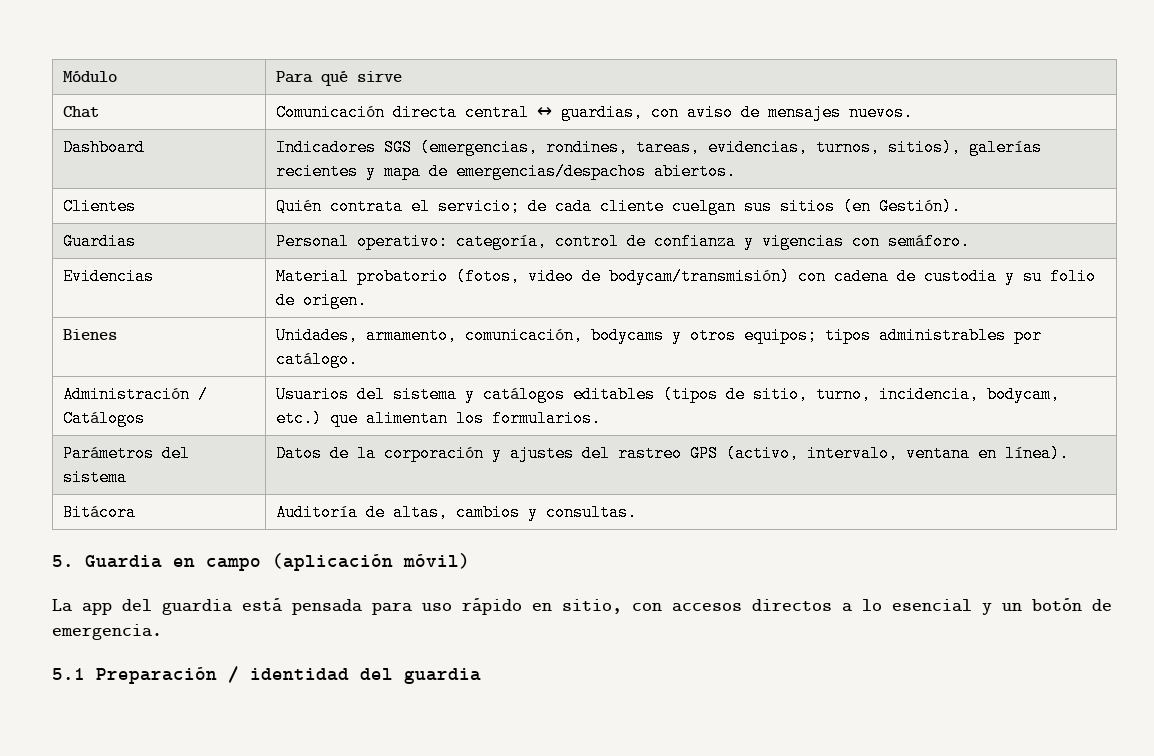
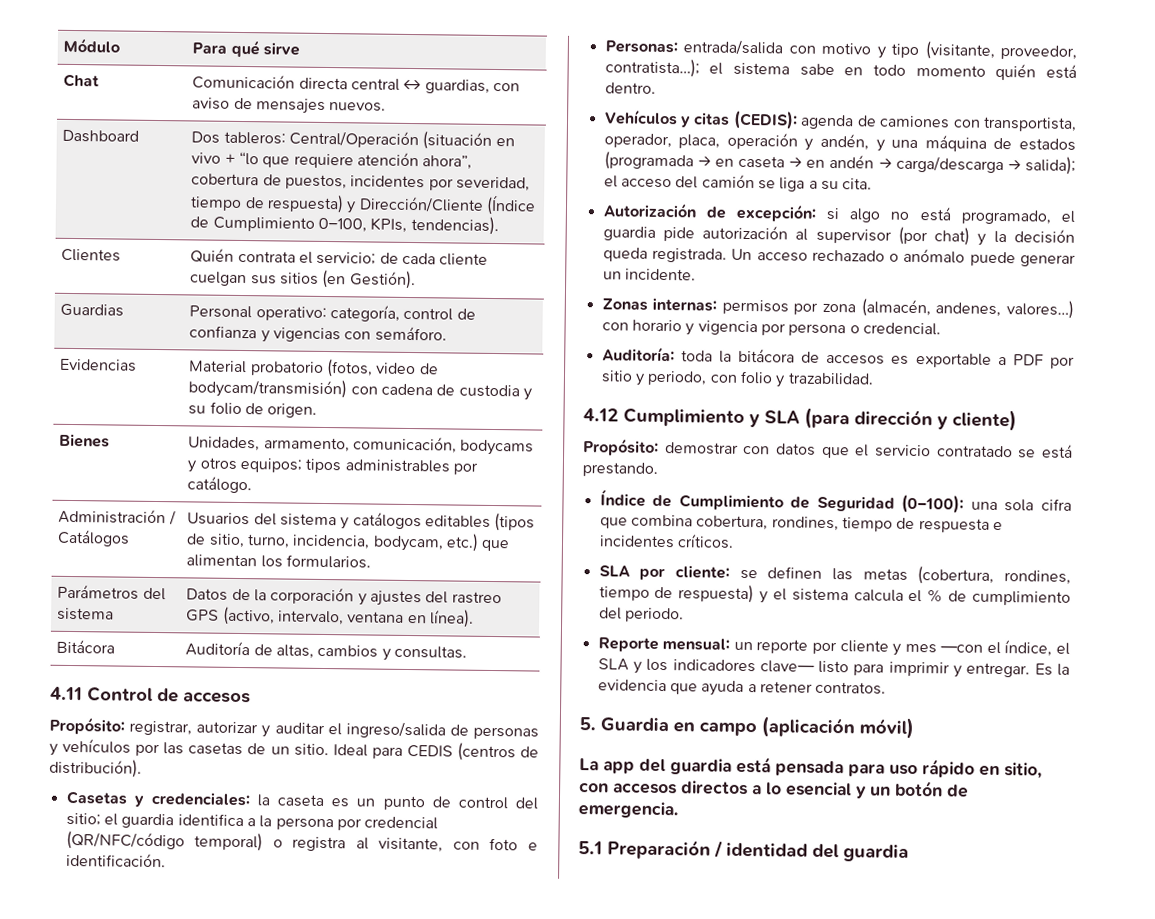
[275,139,1042,156] [275,163,736,180] Indicadores SGS (emergencias, rondines, tareas, evidencias, turnos, sitios), galerías recientes y mapa de emergencias/despachos abiertos. -> [191,130,515,150] [191,151,473,170] [191,173,531,192] [190,194,537,216] [190,216,499,236] Dos tableros: Central/Operación (situación en vivo + “lo que requiere atención ahora”, cobertura de puestos, incidentes por severidad, tiempo de respuesta) y Dirección/Cliente (Índice de Cumplimiento 0–100, KPIs, tendencias).
(637, 512) none -> [50,686,251,704] [49,716,539,740] [49,738,539,762] [49,758,142,778] [65,790,538,811] [65,812,439,831] [65,830,538,853] [65,852,166,868] [604,39,1077,60] [604,58,1077,81] [604,82,656,94] [603,109,1077,132] [603,132,1076,152] [603,151,1076,175] [603,174,873,192] [602,202,1075,225] [602,225,1075,246] [602,247,1076,267] [602,268,696,281] [601,297,1074,319] [601,319,941,337] [601,346,1075,369] [600,370,874,388] [583,407,1017,432] [583,438,1073,459] [582,462,658,477] [599,489,1072,514] [599,514,1003,533] [598,534,734,549] [598,565,1071,585] [598,584,1071,606] [598,607,684,623] [597,637,1070,657] [597,658,1070,678] [597,679,887,696] // 4.11 Control de accesos // Propósito: registrar, autorizar y auditar el ingreso/salida de personas y vehículos por las casetas de un sitio. Ideal para CEDIS (centros de distribución). // Casetas y credenciales: la caseta es un punto de control del sitio; el guardia identifica a la persona por credencial (QR/NFC/código temporal) o registra al visitante, con foto e identificación. // Personas: entrada/salida con motivo y tipo (visitante, proveedor, contratista…); el sistema sabe en todo momento quién está dentro. // Vehículos y citas (CEDIS): agenda de camiones con transportista, operador, placa, operación y andén, y una máquina de estados (programada → en caseta → en andén → carga/descarga → salida); el acceso del camión se liga a su cita. // Autorización de excepción: si algo no está programado, el guardia pide autorización al supervisor (por chat) y la decisión queda registrada. Un acceso rechazado o anómalo puede generar un incidente. // Zonas internas: permisos por zona (almacén, andenes, valores…) con horario y vigencia por persona o credencial. // Auditoría: toda la bitácora de accesos es exportable a PDF por sitio y periodo, con folio y trazabilidad. // 4.12 Cumplimiento y SLA (para dirección y cliente) // Propósito: demostrar con datos que el servicio contratado se está prestando. // Índice de Cumplimiento de Seguridad (0–100): una sola cifra que combina cobertura, rondines, tiempo de respuesta e incidentes críticos. // SLA por cliente: se definen las metas (cobertura, rondines, tiempo de respuesta) y el sistema calcula el % de cumplimiento del periodo. // Reporte mensual: un reporte por cliente y mes —con el índice, el SLA y los indicadores clave— listo para imprimir y entregar. Es la evidencia que ayuda a retener contratos.

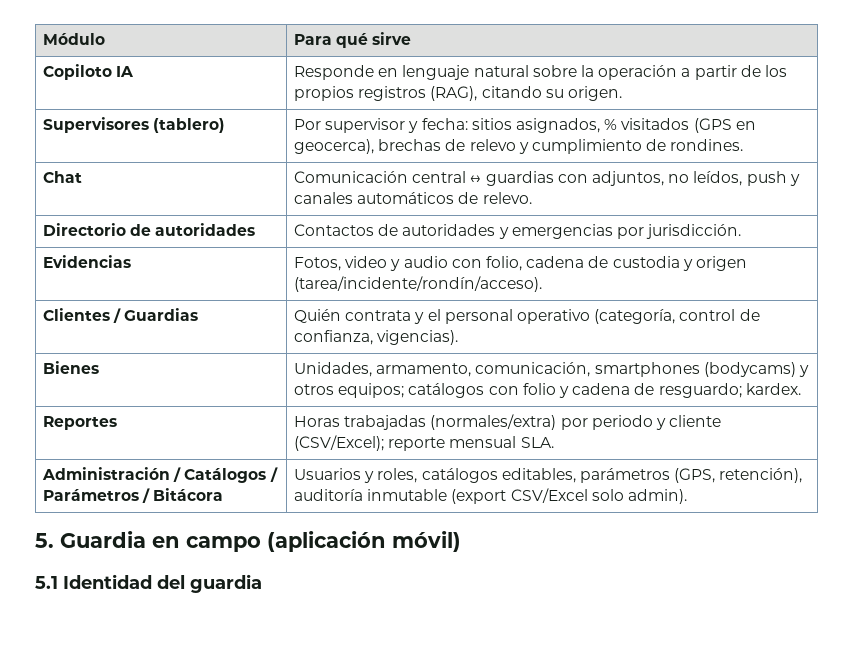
(301, 49) none -> [43,64,135,80] [294,65,787,80] [294,86,622,101] [43,117,226,133] [294,118,756,133] [294,139,744,154] // Copiloto IA | Responde en lenguaje natural sobre la operación a partir de los propios registros (RAG), citando su origen. // Supervisores (tablero) | Por supervisor y fecha: sitios asignados, % visitados (GPS en geocerca), brechas de relevo y cumplimiento de rondines.
[298,77,348,90] directa -> (409, 177) none
[424,79,521,94] [192,97,387,114] [62,129,140,143] [191,130,515,150] [191,151,473,170] [191,173,531,192] [190,194,537,216] [190,216,499,236] [61,248,122,262] [190,248,489,266] [190,269,416,290] [60,303,125,317] [189,305,476,322] [189,325,447,343] [60,358,138,372] [189,359,439,378] [188,378,533,401] [188,401,318,418] guardias, con aviso de mensajes nuevos. // Dashboard | Dos tableros: Central/Operación (situación en vivo + “lo que requiere atención ahora”, cobertura de puestos, incidentes por severidad, tiempo de respuesta) y Dirección/Cliente (Índice de Cumplimiento 0–100, KPIs, tendencias). // Clientes | Quién contrata el servicio; de cada cliente cuelgan sus sitios (en Gestión). // Guardias | Personal operativo: categoría, control de confianza y vigencias con semáforo. // Evidencias | Material probatorio (fotos, video de bodycam/transmisión) con cadena de custodia y su folio de origen. -> [485,171,800,186] [294,192,532,204] [43,223,256,236] [294,224,742,239] [43,255,132,268] [294,256,747,271] [294,276,543,292] [43,308,199,323] [294,309,760,324] [294,330,459,345] guardias con adjuntos, no leídos, push y canales automáticos de relevo. // Directorio de autoridades | Contactos de autoridades y emergencias por jurisdicción. // Evidencias | Fotos, video y audio con folio, cadena de custodia y origen (tarea/incidente/rondín/acceso). // Clientes / Guardias | Quién contrata y el personal operativo (categoría, control de confianza, vigencias).
[460,439,535,456] bodycams -> [594,362,796,377] smartphones (bodycams)
[305,458,479,475] [187,476,253,494] [58,508,176,526] [57,529,131,547] [187,512,536,532] [186,533,511,552] [186,554,372,569] [57,584,166,601] [57,607,115,621] [186,587,502,607] [186,606,475,628] [56,639,116,654] [185,641,468,661] [50,686,251,704] [49,716,539,740] [49,738,539,762] [49,758,142,778] [65,790,538,811] [65,812,439,831] [65,830,538,853] [65,852,166,868] [604,39,1077,60] [604,58,1077,81] [604,82,656,94] [603,109,1077,132] [603,132,1076,152] [603,151,1076,175] [603,174,873,192] [602,202,1075,225] [602,225,1075,246] [602,247,1076,267] [602,268,696,281] [601,297,1074,319] [601,319,941,337] [601,346,1075,369] [600,370,874,388] [583,407,1017,432] [583,438,1073,459] [582,462,658,477] [599,489,1072,514] [599,514,1003,533] [598,534,734,549] [598,565,1071,585] [598,584,1071,606] [598,607,684,623] [597,637,1070,657] [597,658,1070,678] [597,679,887,696] tipos administrables por catálogo. // Administración / Catálogos | Usuarios del sistema y catálogos editables (tipos de sitio, turno, incidencia, bodycam, etc.) que alimentan los formularios. // Parámetros del sistema | Datos de la corporación y ajustes del rastreo GPS (activo, intervalo, ventana en línea). // Bitácora | Auditoría de altas, cambios y consultas. // 4.11 Control de accesos // Propósito: registrar, autorizar y auditar el ingreso/salida de personas y vehículos por las casetas de un sitio. Ideal para CEDIS (centros de distribución). // Casetas y credenciales: la caseta es un punto de control del sitio; el guardia identifica a la persona por credencial (QR/NFC/código temporal) o registra al visitante, con foto e identificación. // Personas: entrada/salida con motivo y tipo (visitante, proveedor, contratista…); el sistema sabe en todo momento quién está dentro. // Vehículos y citas (CEDIS): agenda de camiones con transportista, operador, placa, operación y andén, y una máquina de estados (programada → en caseta → en andén → carga/descarga → salida); el acceso del camión se liga a su cita. // Autorización de excepción: si algo no está programado, el guardia pide autorización al supervisor (por chat) y la decisión queda registrada. Un acceso rechazado o anómalo puede generar un incidente. // Zonas internas: permisos por zona (almacén, andenes, valores…) con horario y vigencia por persona o credencial. // Auditoría: toda la bitácora de accesos es exportable a PDF por sitio y periodo, con folio y trazabilidad. // 4.12 Cumplimiento y SLA (para dirección y cliente) // Propósito: demostrar con datos que el servicio contratado se está prestando. // Índice de Cumplimiento de Seguridad (0–100): una sola cifra que combina cobertura, rondines, tiempo de respuesta e incidentes críticos. // SLA por cliente: se definen las metas (cobertura, rondines, tiempo de respuesta) y el sistema calcula el % de cumplimiento del periodo. // Reporte mensual: un reporte por cliente y mes —con el índice, el SLA y los indicadores clave— listo para imprimir y entregar. Es la evidencia que ayuda a retener contratos. -> [408,383,801,398] [43,416,118,430] [294,414,722,430] [294,435,554,451] [42,467,278,483] [43,488,224,503] [294,468,803,483] [294,488,687,504] catálogos con folio y cadena de resguardo; kardex. // Reportes | Horas trabajadas (normales/extra) por periodo y cliente (CSV/Excel); reporte mensual SLA. // Administración / Catálogos / Parámetros / Bitácora | Usuarios y roles, catálogos editables, parámetros (GPS, retención), auditoría inmutable (export CSV/Excel solo admin).
[579,756,1042,779] [579,780,969,799] [578,801,678,819] [578,839,808,860] La app del guardia está pensada para uso rápido en sitio, con accesos directos a lo esencial y un botón de emergencia. // 5.1 Preparación / identidad -> [35,574,152,589] 5.1 Identidad

